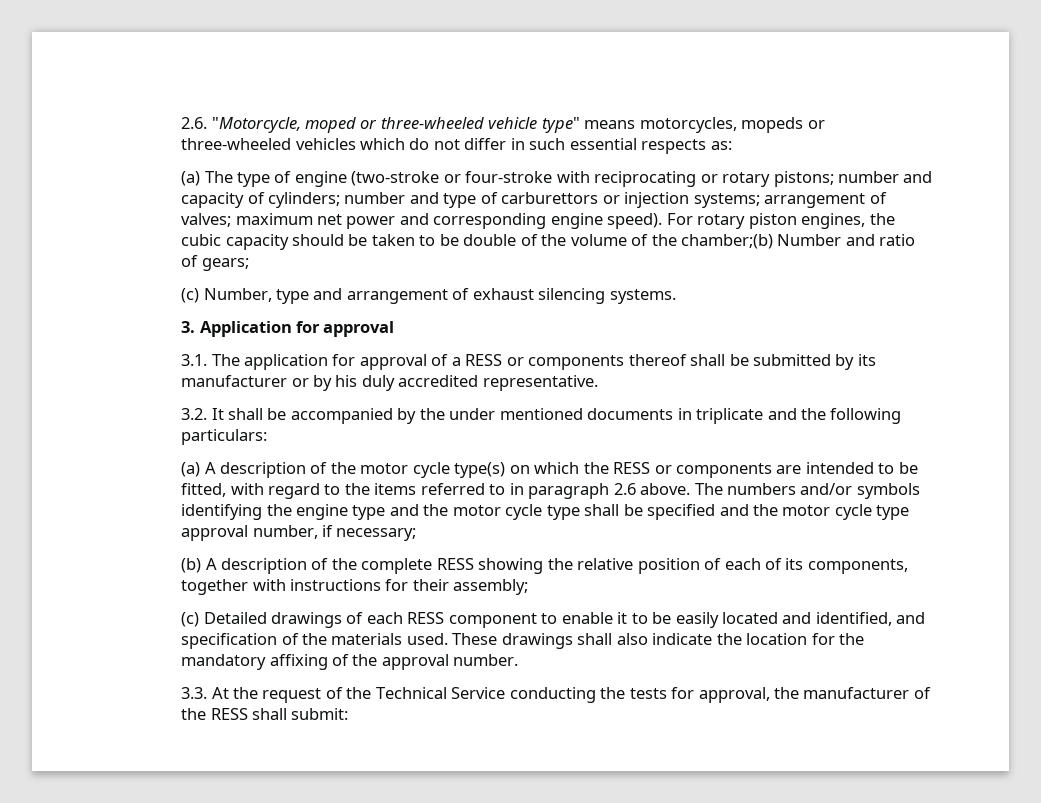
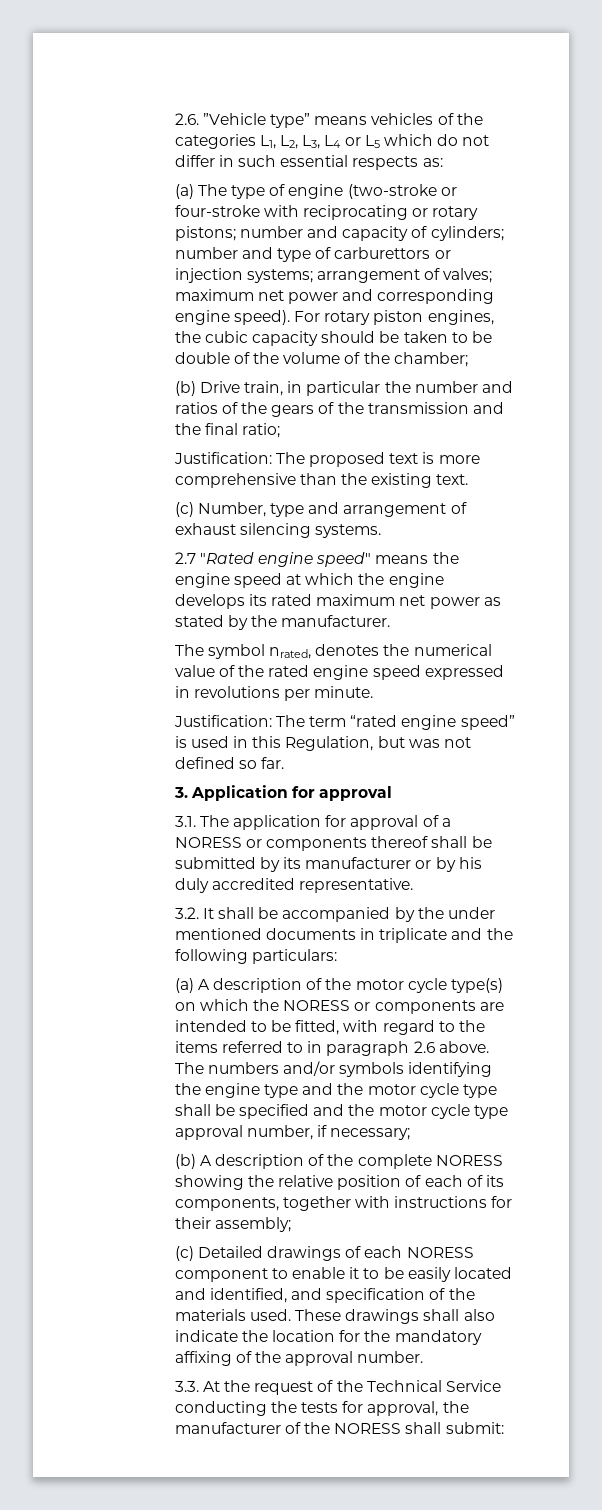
[211,117,825,133] [181,138,356,150] "Motorcycle, moped or three-wheeled vehicle type" means motorcycles, mopeds or three-wheeled vehicles -> [202,113,483,128] [174,134,380,149] ”Vehicle type” means vehicles of the categories L1, L2, L3, L4 or L5
[680,234,916,249] [181,255,249,271] chamber;(b) Number and ratio of gears; -> [393,352,468,367] [174,381,513,396] [174,402,504,417] [174,423,281,438] [173,452,480,467] [174,473,469,488] chamber; // (b) Drive train, in particular the number and ratios of the gears of the transmission and the final ratio; // Justification: The proposed text is more comprehensive than the existing text.
(676, 296) none -> [174,552,459,567] [174,573,444,588] [174,594,501,609] [174,615,391,630] [174,644,492,659] [174,665,504,680] [174,686,374,701] [173,715,515,730] [174,736,471,751] [174,757,285,769] // 2.7 "Rated engine speed" means the engine speed at which the engine develops its rated maximum net power as stated by the manufacturer. // The symbol nrated, denotes the numerical value of the rated engine speed expressed in revolutions per minute. // Justification: The term “rated engine speed” is used in this Regulation, but was not defined so far.
[465,354,503,366] RESS -> [174,837,242,848] NORESS
[613,462,651,474] RESS -> [283,1000,351,1011] NORESS
[436,558,474,570] RESS -> [435,1155,503,1166] NORESS
[407,612,445,624] RESS -> [406,1247,474,1258] NORESS
[210,708,248,720] RESS -> [334,1423,402,1434] NORESS

